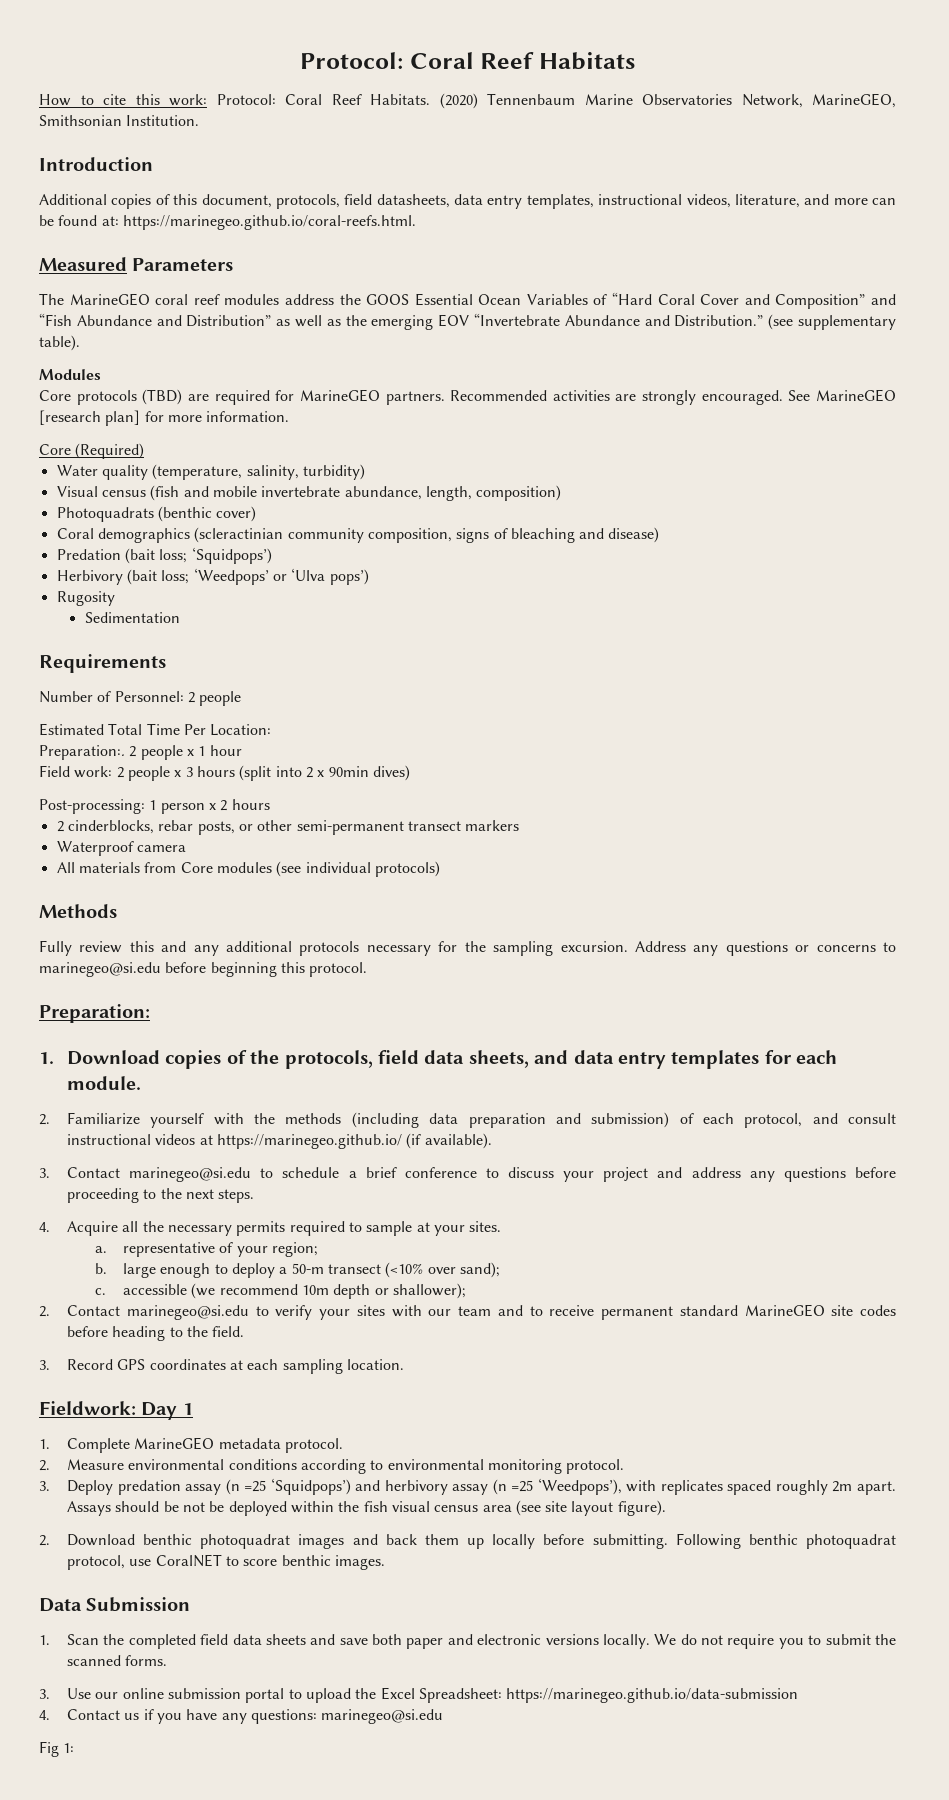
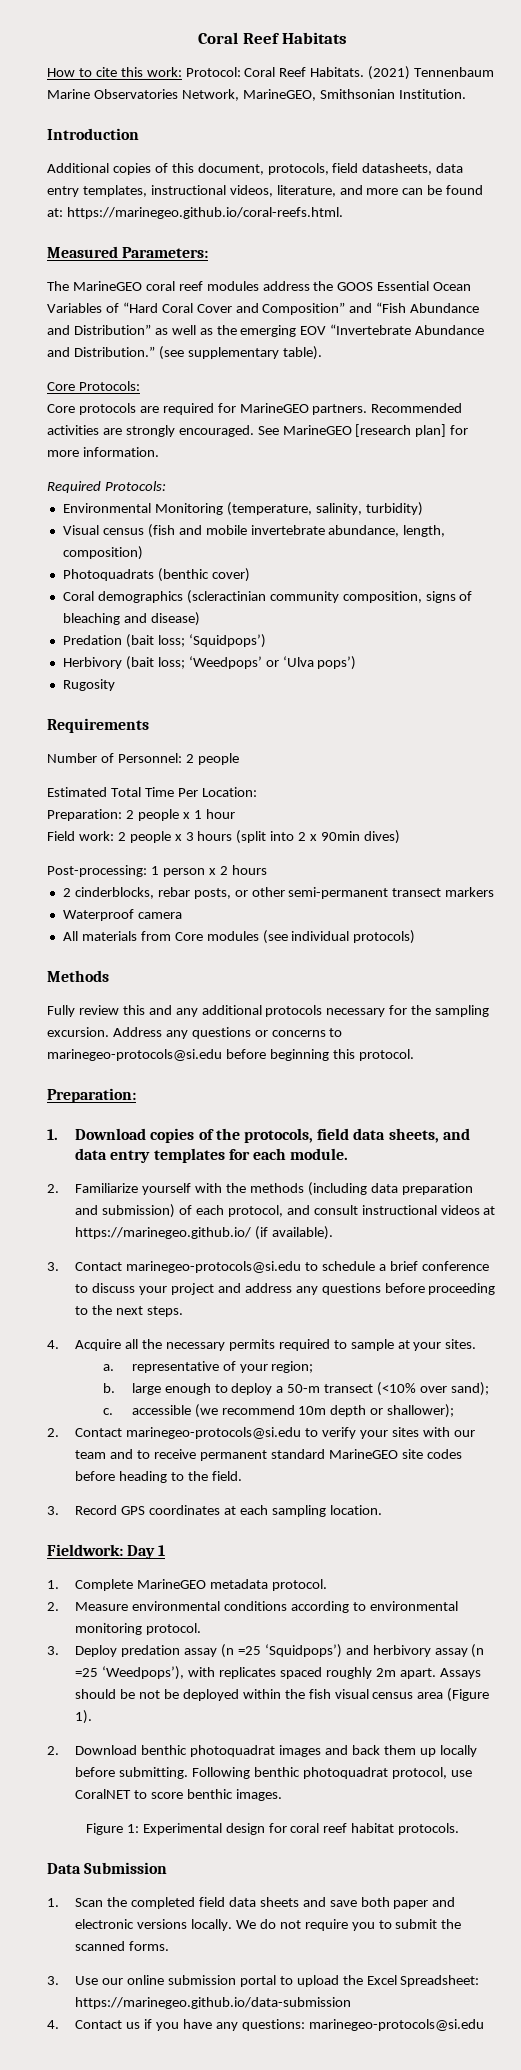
[299,52,403,69] Protocol: -> (197, 38) none
[439,93,478,109] (2020) -> [368,66,411,80] (2021)
[132,258,234,271] Parameters -> [122,247,209,258] Parameters:
[39,369,101,380] Modules -> [47,381,140,391] Core Protocols:
[142,389,183,405] (TBD) -> (136, 409) none
[39,443,145,459] [56,465,148,480] Core (Required) // Water quality -> [47,481,166,493] [62,503,223,515] Required Protocols: // Environmental Monitoring
[84,612,180,623] // Sedimentation -> (115, 685) none
[39,745,125,760] Preparation:. -> [47,809,122,821] Preparation:
[39,962,161,977] marinegeo@si.edu -> [47,1049,222,1061] marinegeo-protocols@si.edu
[129,1167,252,1182] marinegeo@si.edu -> [126,1261,302,1273] marinegeo-protocols@si.edu
[126,1305,249,1320] marinegeo@si.edu -> [126,1427,302,1439] marinegeo-protocols@si.edu
[515,1500,666,1516] (see site layout figure). -> [447,1688,490,1702] [75,1710,93,1724] (Figure 1).
(385, 1562) none -> [85,1823,460,1835] // Figure 1: Experimental design for coral reef habitat protocols.
[321,1709,444,1724] [39,1741,75,1757] marinegeo@si.edu // Fig 1: -> [308,2019,484,2031] marinegeo-protocols@si.edu

